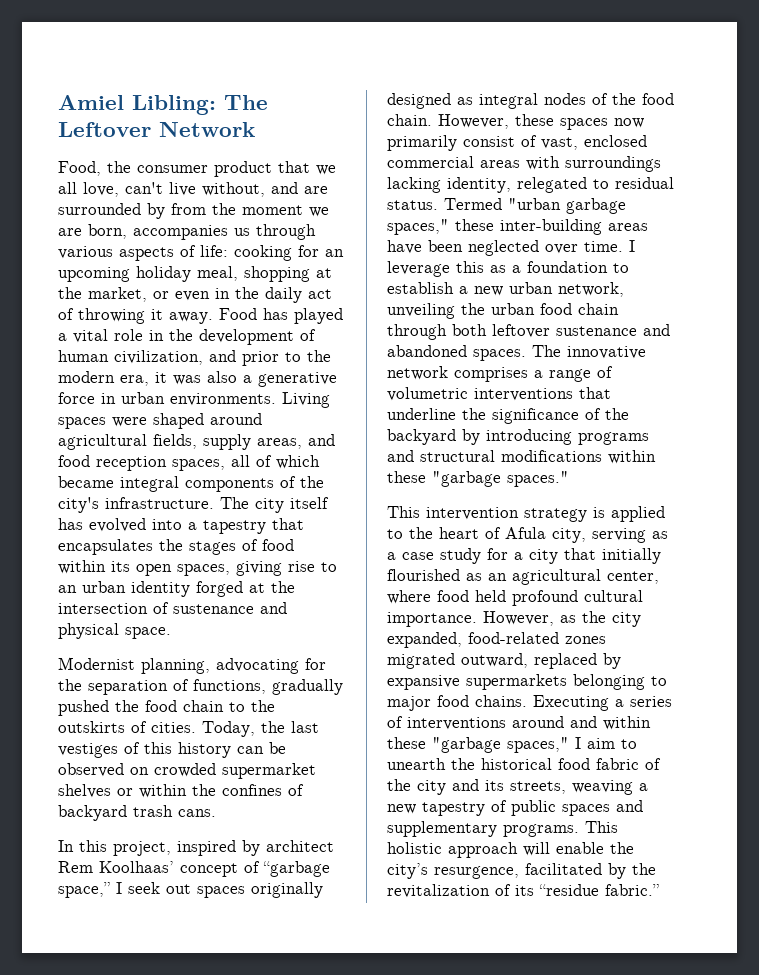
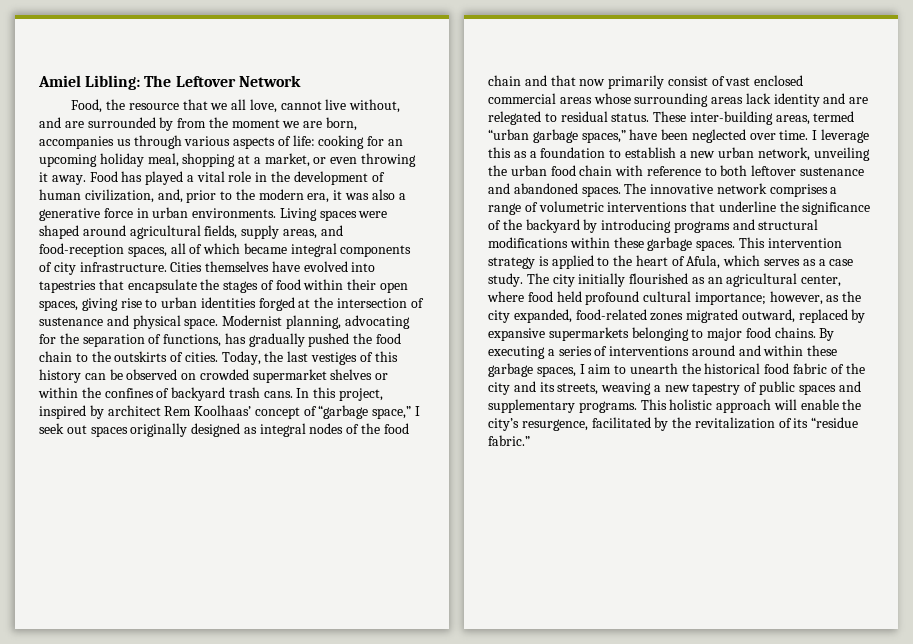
[137,161,272,177] consumer product -> [128,103,179,110] resource
[125,182,163,194] can't -> [280,101,322,110] cannot
[58,287,82,299] the -> [253,157,261,164] a
[215,287,332,303] [58,308,74,320] in the daily act of -> (358, 160) none
[209,350,236,362] and -> [157,189,183,203] and,
[58,455,167,471] food reception -> [39,243,124,257] food-reception
[300,476,324,488] [58,497,329,513] [58,518,304,534] [58,539,153,555] the city's infrastructure. The city itself has evolved into a tapestry that encapsulates -> [53,261,376,275] [39,279,197,293] city infrastructure. Cities themselves have evolved into tapestries that encapsulate
[111,561,130,572] its -> [347,279,377,290] their
[58,581,190,597] an urban identity -> [161,297,256,308] urban identities
(171, 633) // -> (219, 323) none
(266, 686) none -> [224,333,246,344] has
(216, 813) // -> (293, 394) none
[387,114,608,130] chain. However, these spaces -> [488,75,576,86] chain and that
[541,137,578,150] vast, -> [725,77,751,86] vast
[526,156,661,172] [387,177,674,193] [387,198,626,214] [387,219,648,235] with surroundings lacking identity, relegated to residual status. Termed "urban garbage spaces," these inter-building areas -> [593,93,869,107] [488,111,855,125] [488,129,626,143] whose surrounding areas lack identity and are relegated to residual status. These inter-building areas, termed “urban garbage spaces,”
[387,324,447,340] through -> [615,165,717,176] with reference to
[432,471,569,487] "garbage spaces." // -> [647,237,736,251] garbage spaces.
[505,527,668,543] [387,548,596,564] Afula city, serving as a case study for a city that -> [686,255,854,269] [488,273,575,287] Afula, which serves as a case study. The city
[387,611,554,627] importance. However, -> [694,291,823,305] importance; however,
[533,695,609,711] Executing -> [819,328,835,341] [488,346,545,359] By executing
[432,737,569,753] "garbage spaces," -> [488,363,576,377] garbage spaces,

